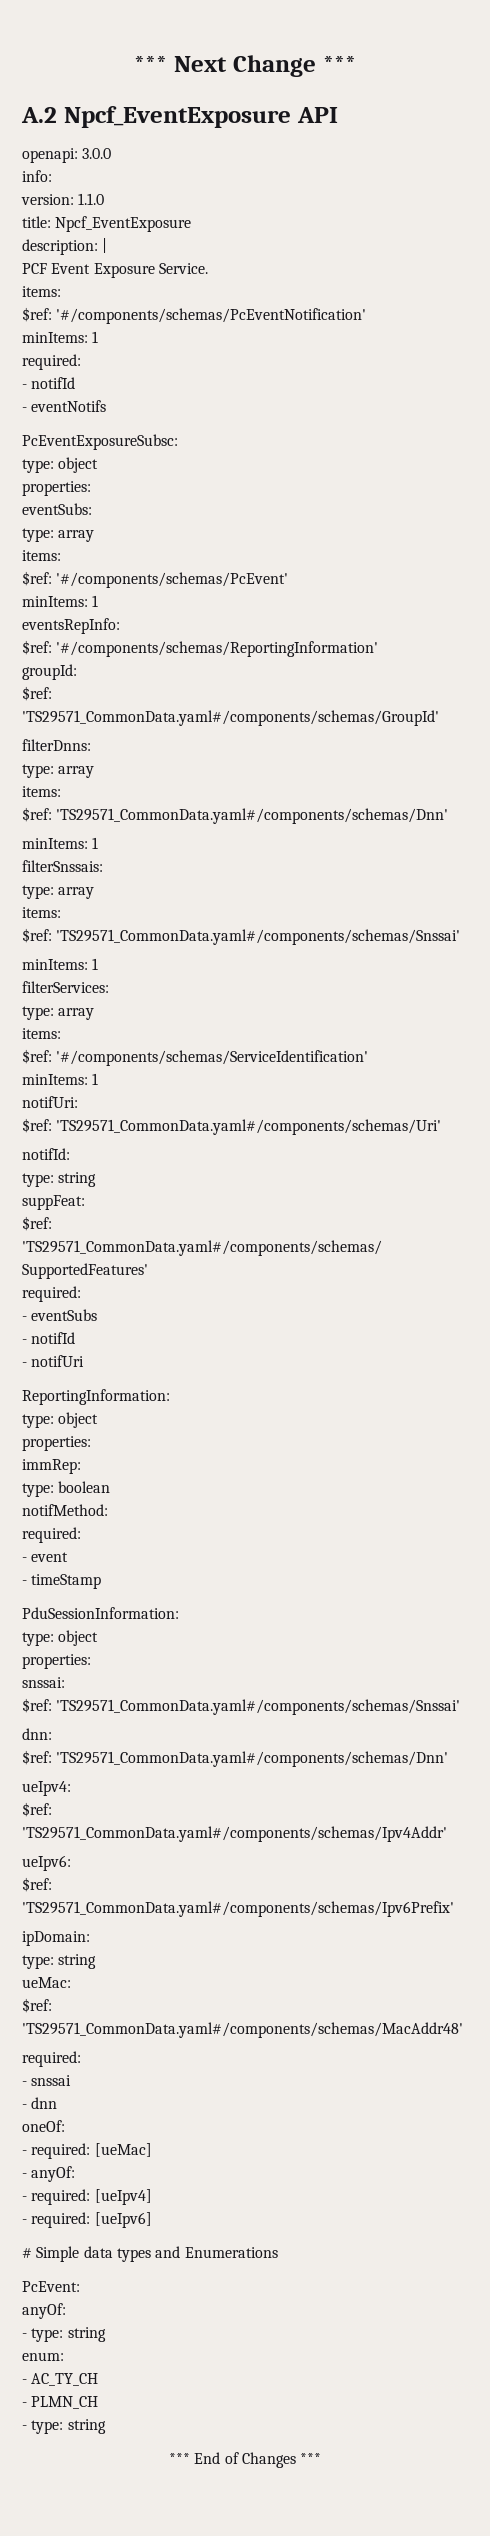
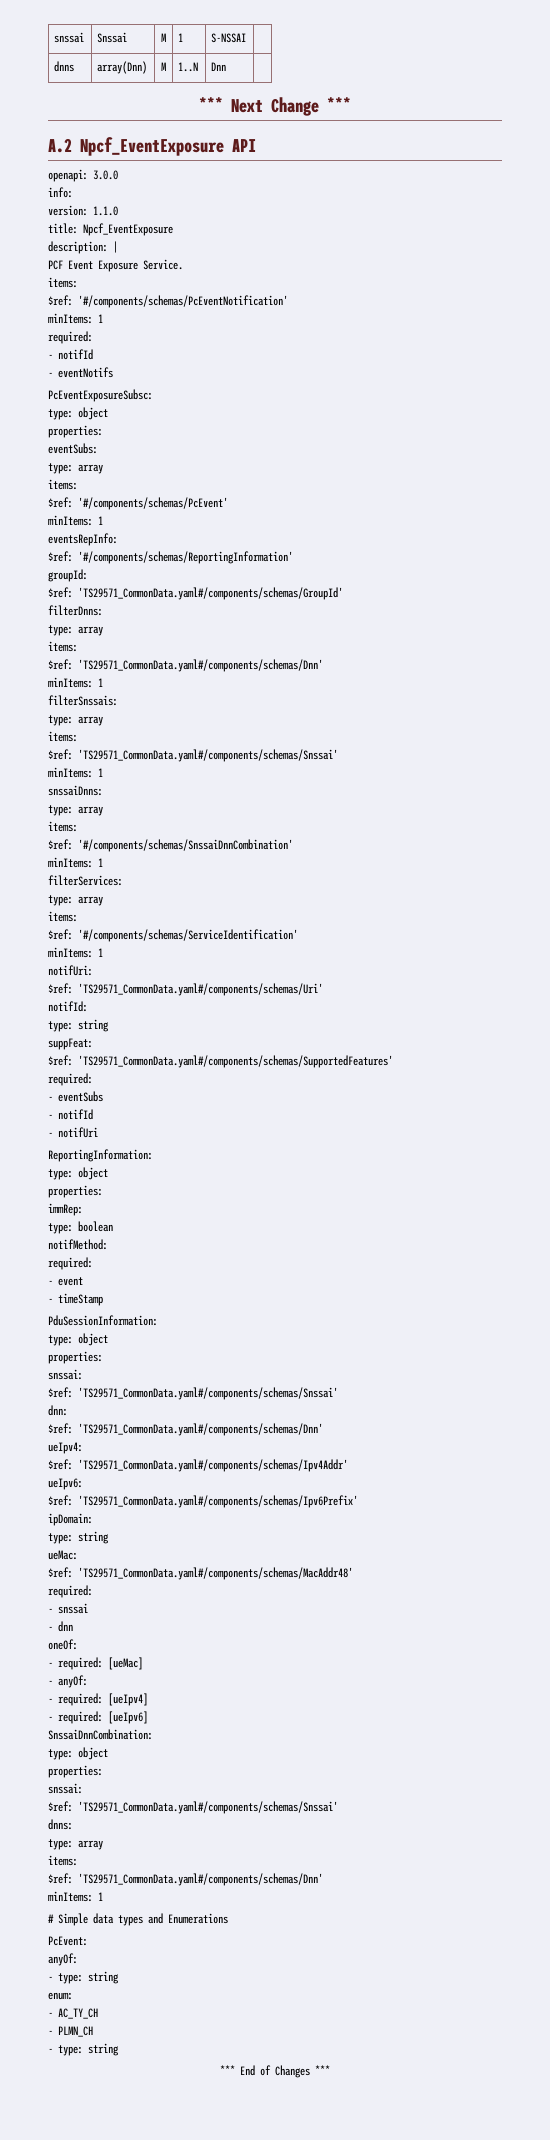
(134, 64) none -> [54,32,85,43] [97,32,128,43] [161,33,166,42] [178,33,184,42] [211,33,247,43] [54,61,75,72] [97,61,148,74] [161,62,166,71] [178,62,199,72] [211,62,227,71] snssai | Snssai | M | 1 | S-NSSAI | // dnns | array(Dnn) | M | 1..N | Dnn | //
(99, 964) none -> [48,785,103,796] [48,805,103,816] [48,821,78,832] [48,839,293,852] [48,857,103,868] // snssaiDnns: // type: array // items: // $ref: '#/components/schemas/SnssaiDnnCombination' // minItems: 1
(152, 2220) none -> [48,1729,153,1740] [48,1747,108,1760] [48,1765,103,1778] [48,1783,83,1794] [48,1801,338,1814] [48,1819,73,1830] [48,1839,103,1850] [48,1855,78,1866] [48,1873,323,1886] [48,1891,103,1902] // SnssaiDnnCombination: // type: object // properties: // snssai: // $ref: 'TS29571_CommonData.yaml#/components/schemas/Snssai' // dnns: // type: array // items: // $ref: 'TS29571_CommonData.yaml#/components/schemas/Dnn' // minItems: 1

